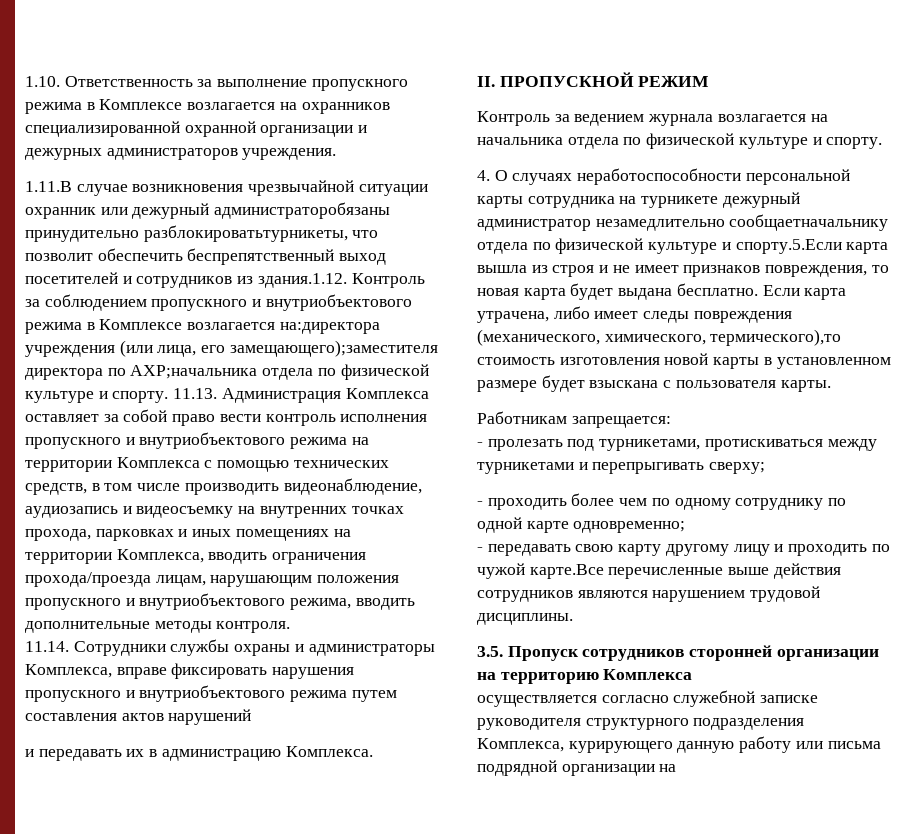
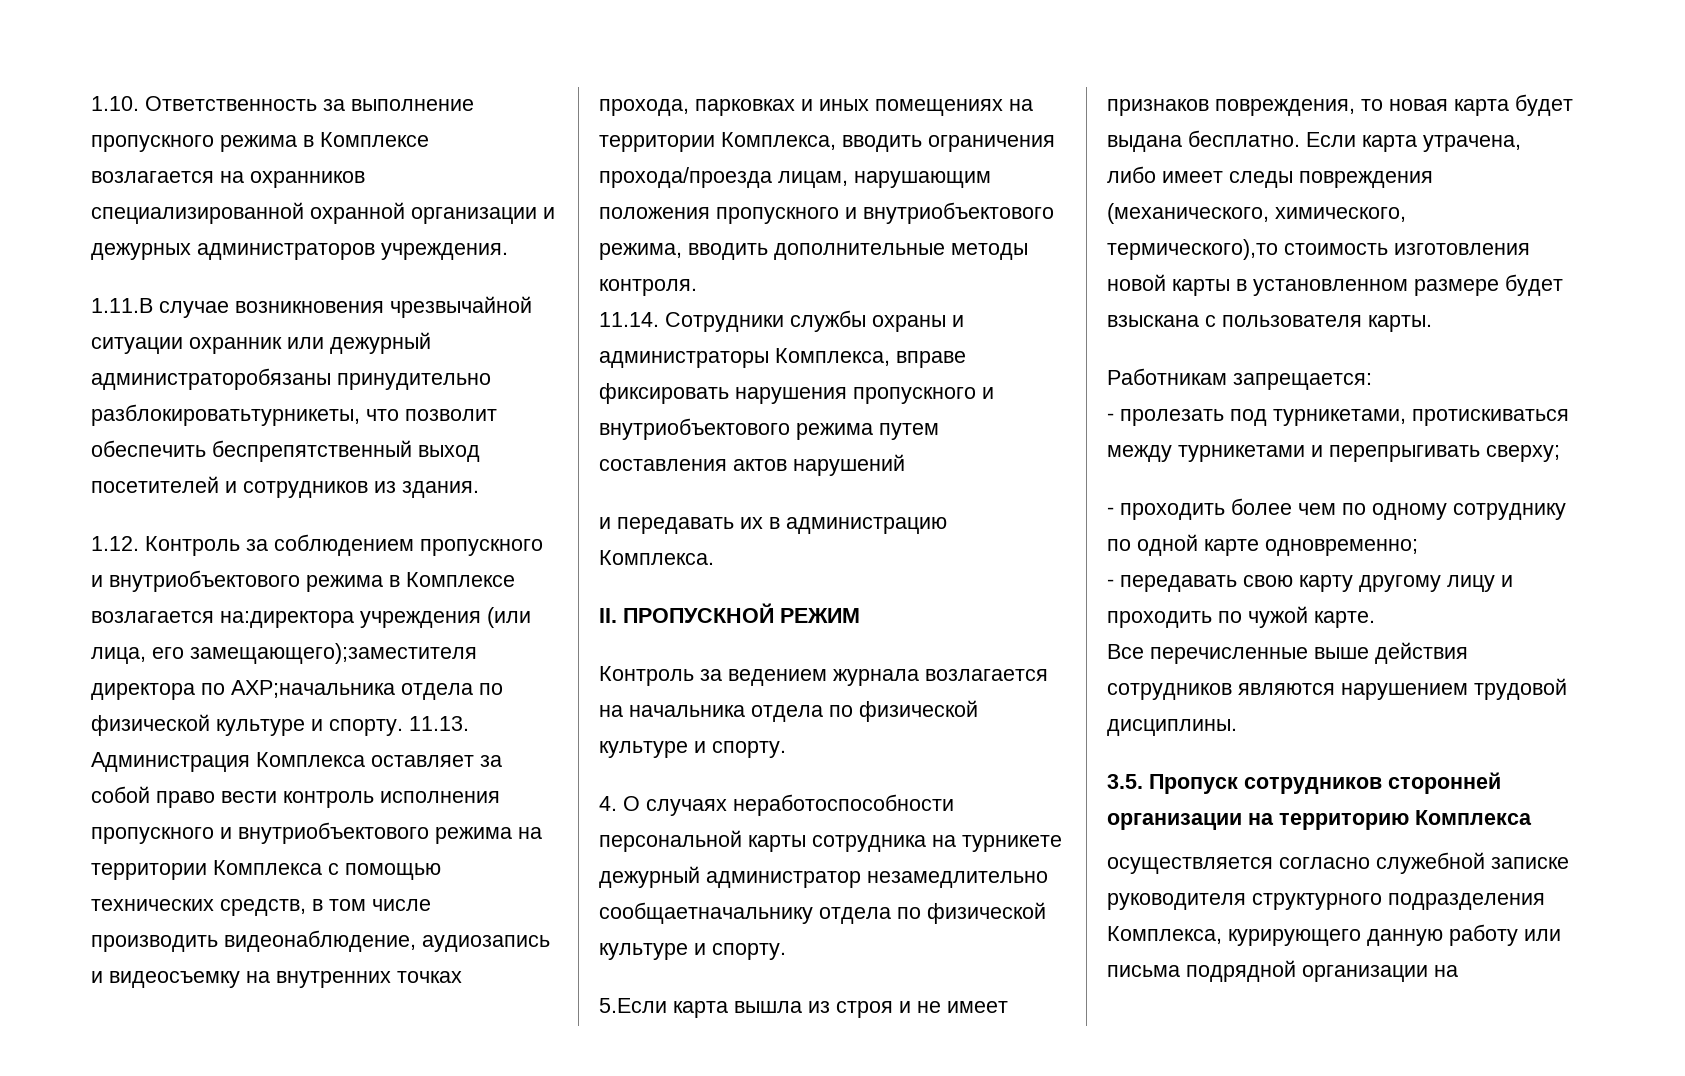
[257,273,347,288] здания.1.12. -> [402,481,479,498] [91,536,139,551] здания. // 1.12.
[735,239,842,254] спорту.5.Если -> [712,943,786,960] [599,998,667,1013] спорту. // 5.Если
[529,564,604,579] карте.Все -> [1314,611,1375,628] [1107,644,1144,659] карте. // Все

